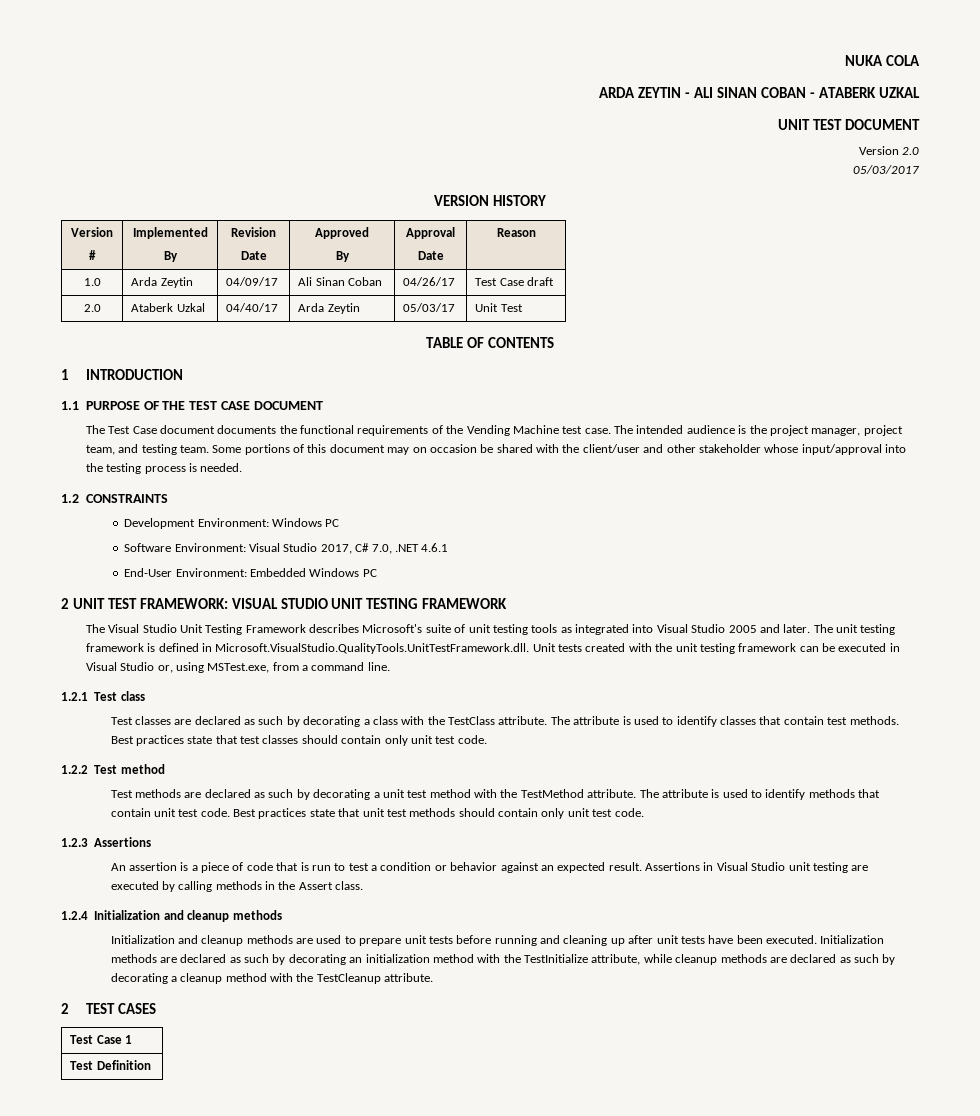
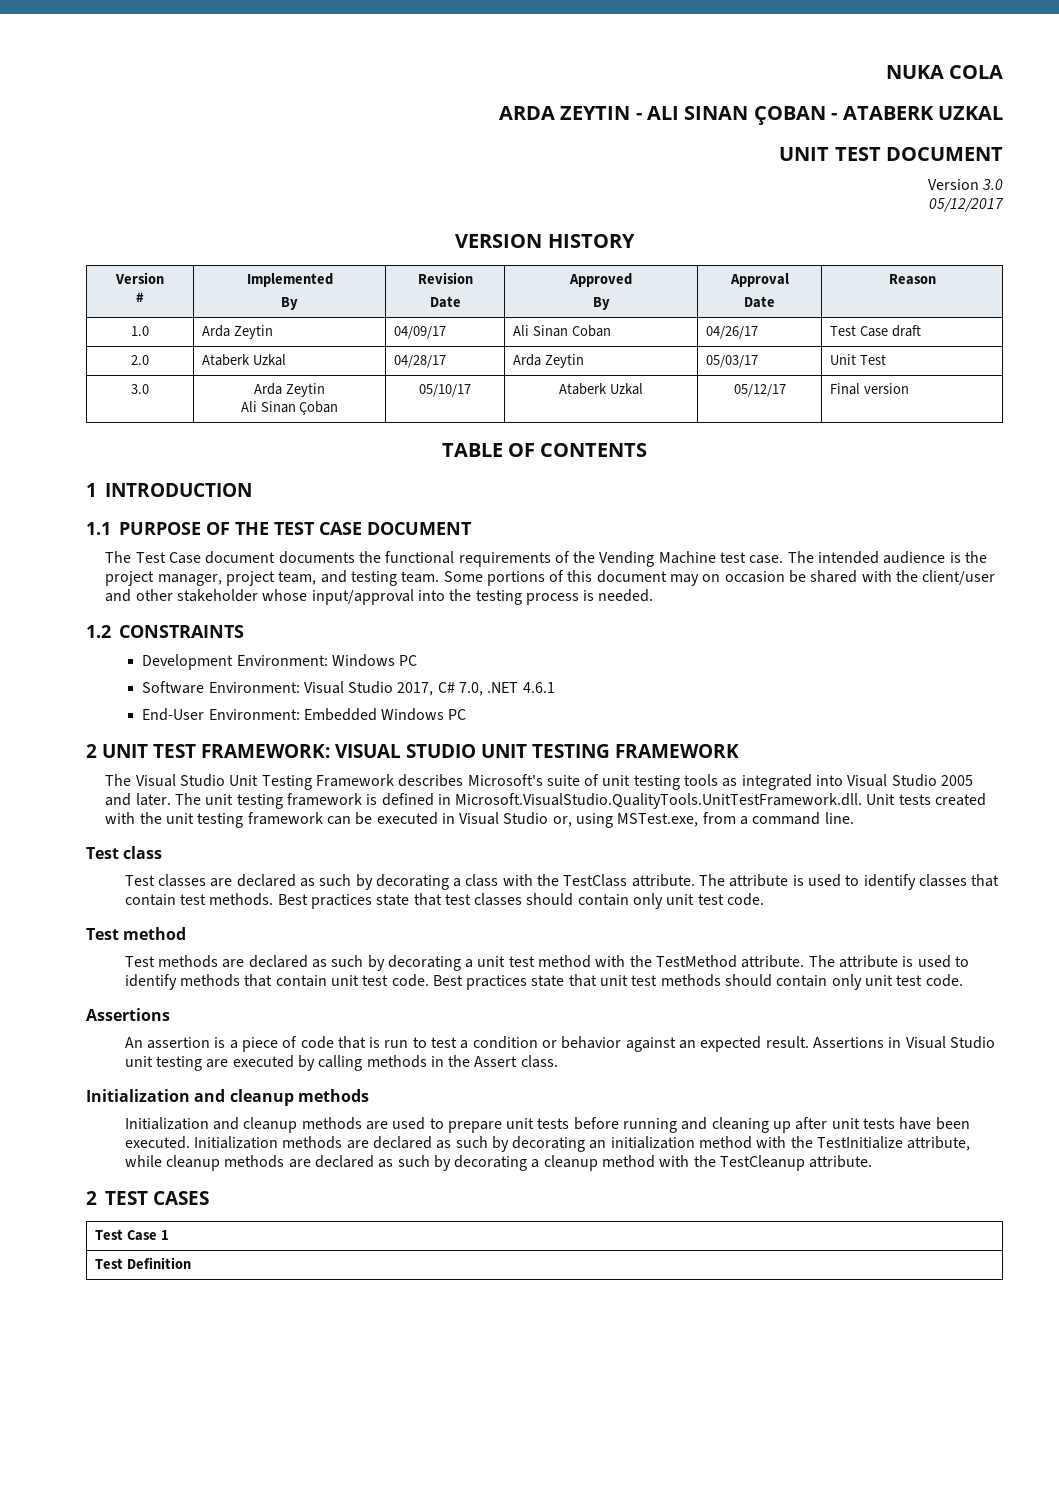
[760,87,806,98] COBAN -> [753,106,826,125] ÇOBAN
[902,147,919,155] [853,165,919,174] 2.0 // 05/03/2017 -> [982,179,1004,190] [929,198,1004,212] 3.0 // 05/12/2017
[226,303,279,312] 04/40/17 -> [393,355,446,368] 04/28/17
(523, 308) none -> [131,384,149,394] [254,383,325,397] [240,401,339,415] [419,384,471,397] [559,383,643,395] [733,384,786,397] [829,383,909,395] // 3.0 | Arda Zeytin // Ali Sinan Çoban | 05/10/17 | Ataberk Uzkal | 05/12/17 | Final version
[61,692,88,701] 1.2.1 -> (854, 818) none
[61,765,88,774] 1.2.2 -> (765, 899) none
[61,838,88,847] 1.2.3 -> (963, 980) none
[61,911,88,920] 1.2.4 -> (558, 1061) none

